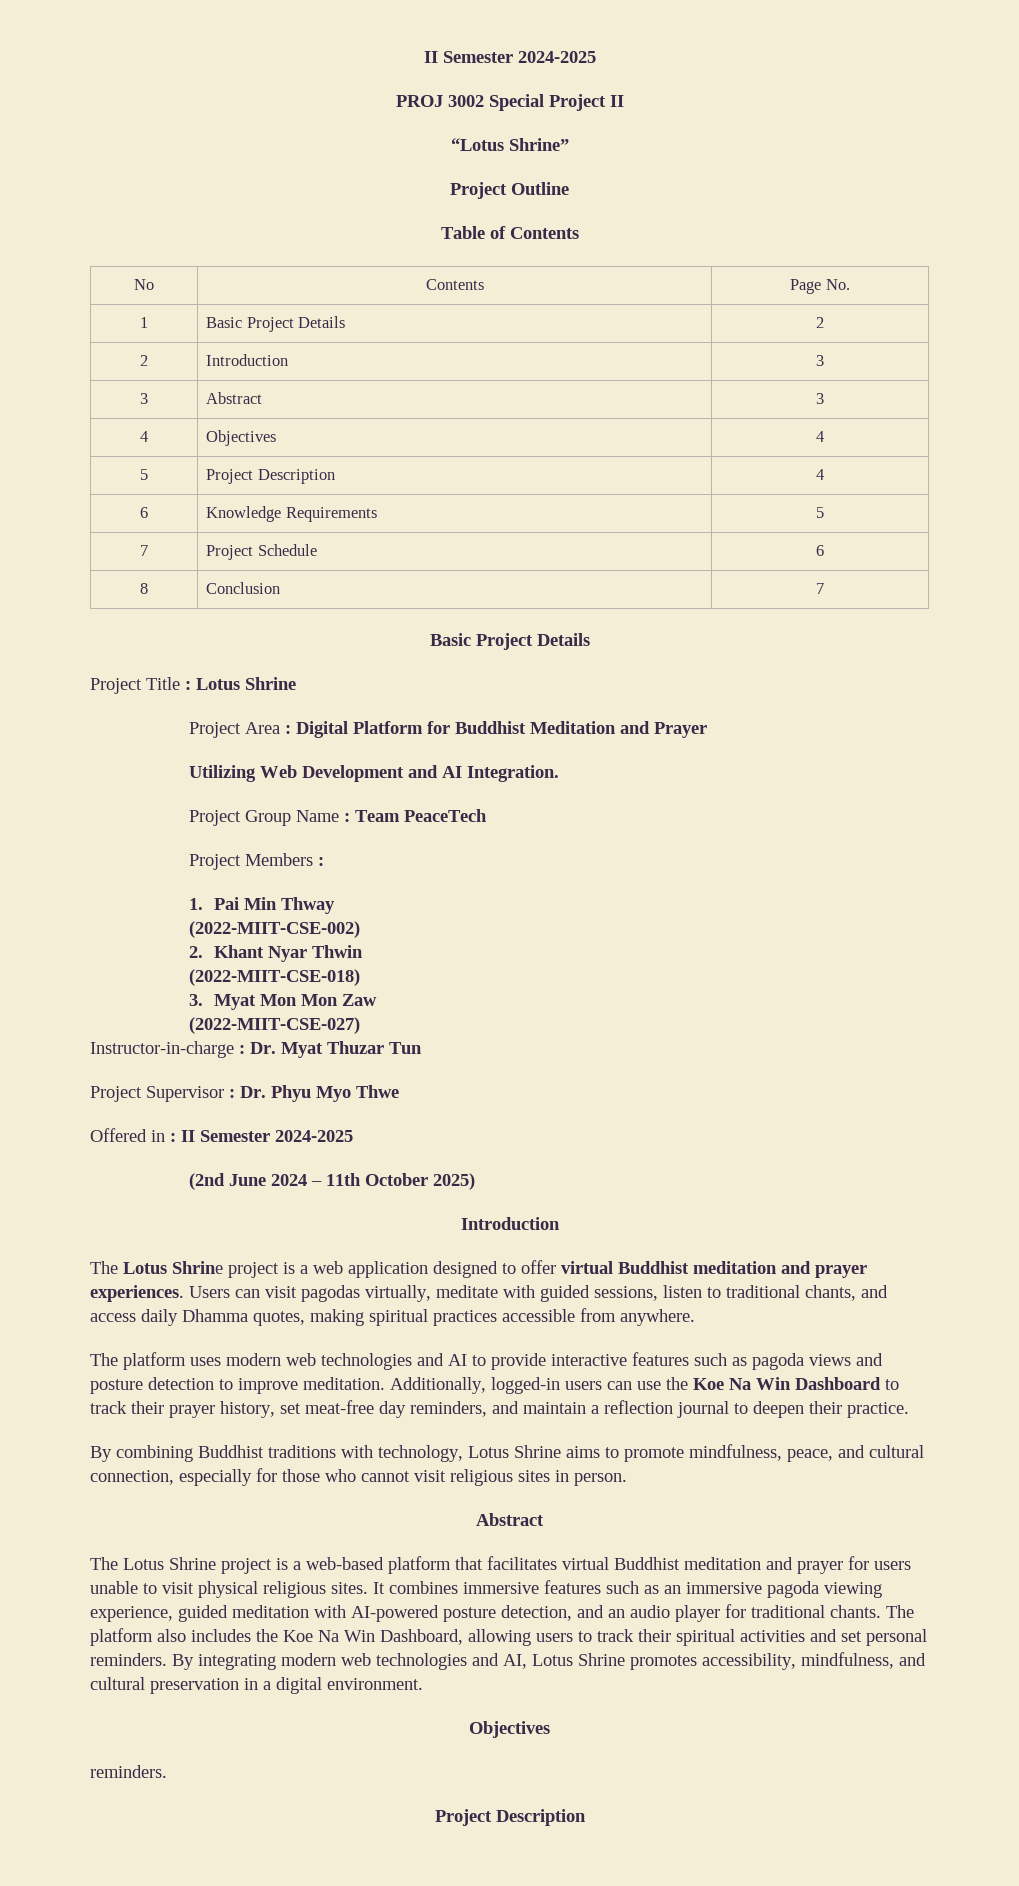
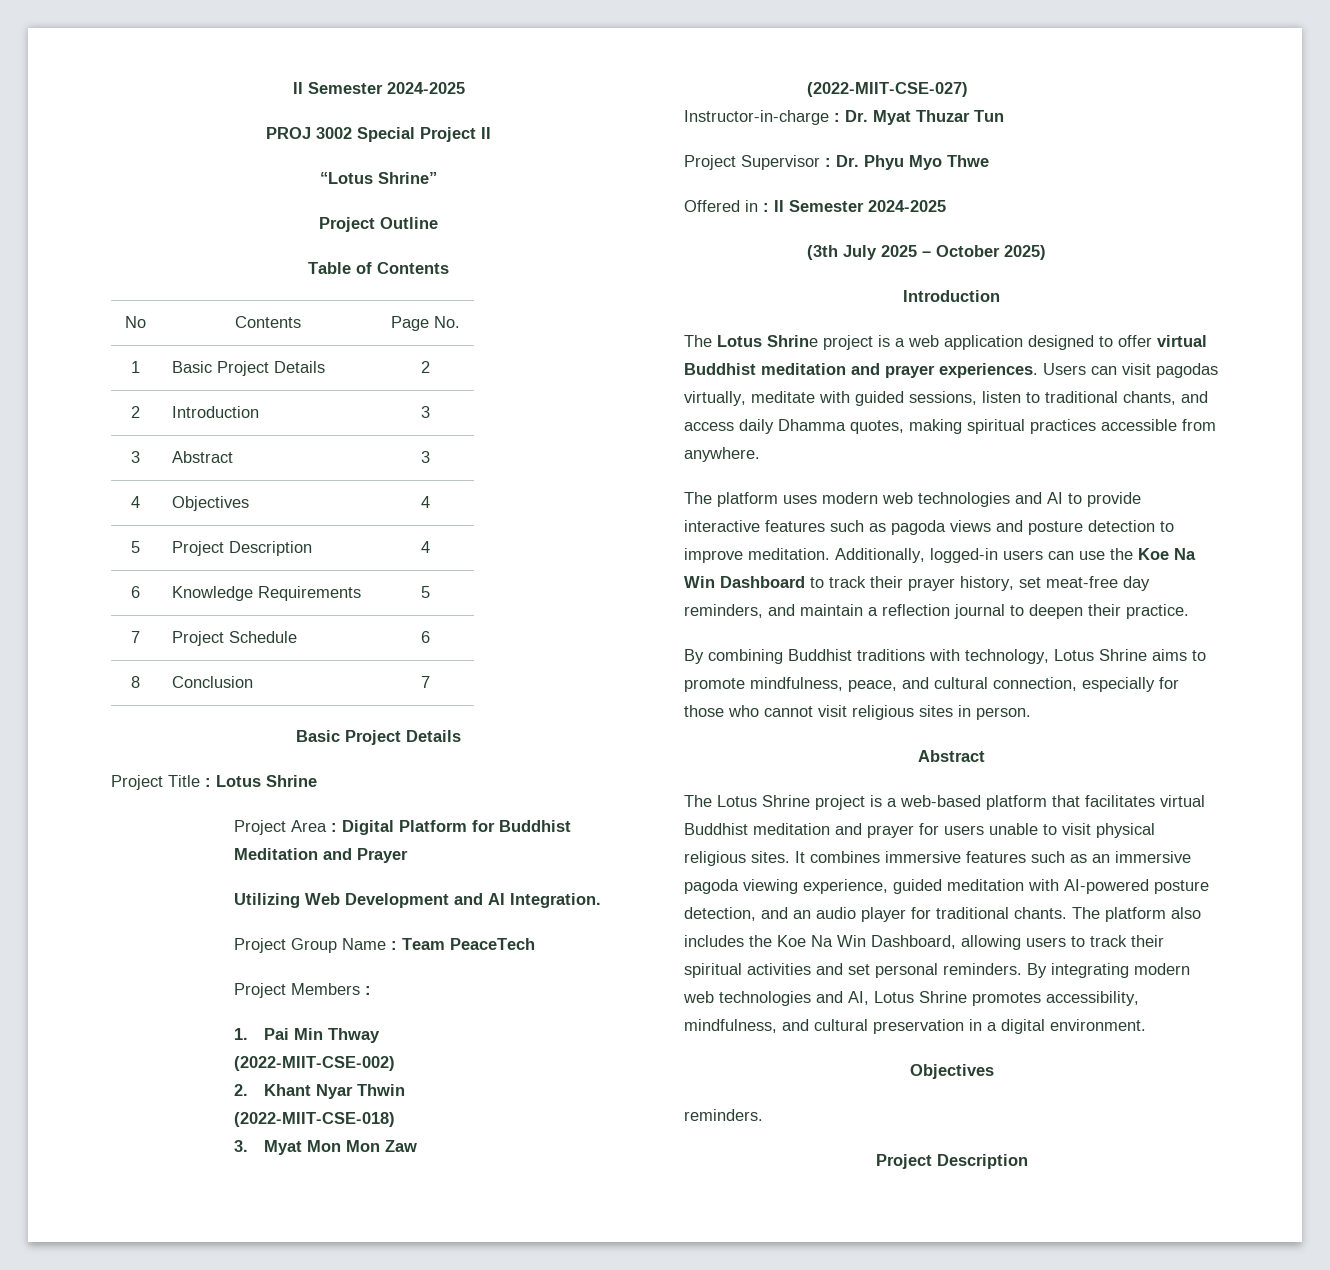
[188,1173,361,1190] (2nd June 2024 – 11th -> [806,245,931,260] (3th July 2025 –

